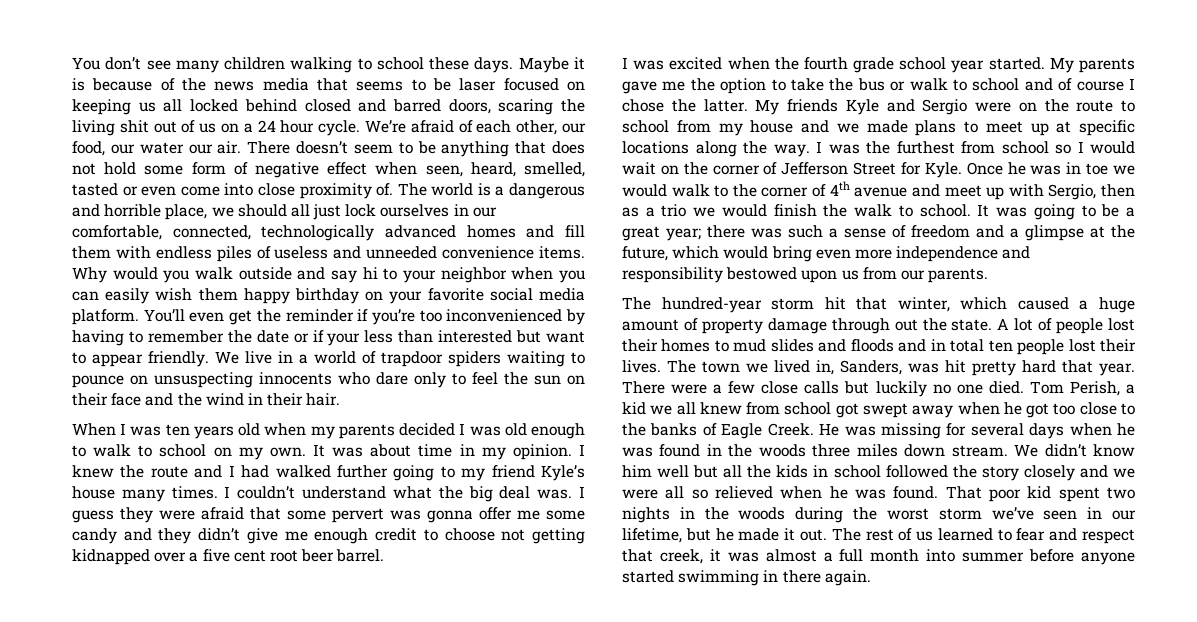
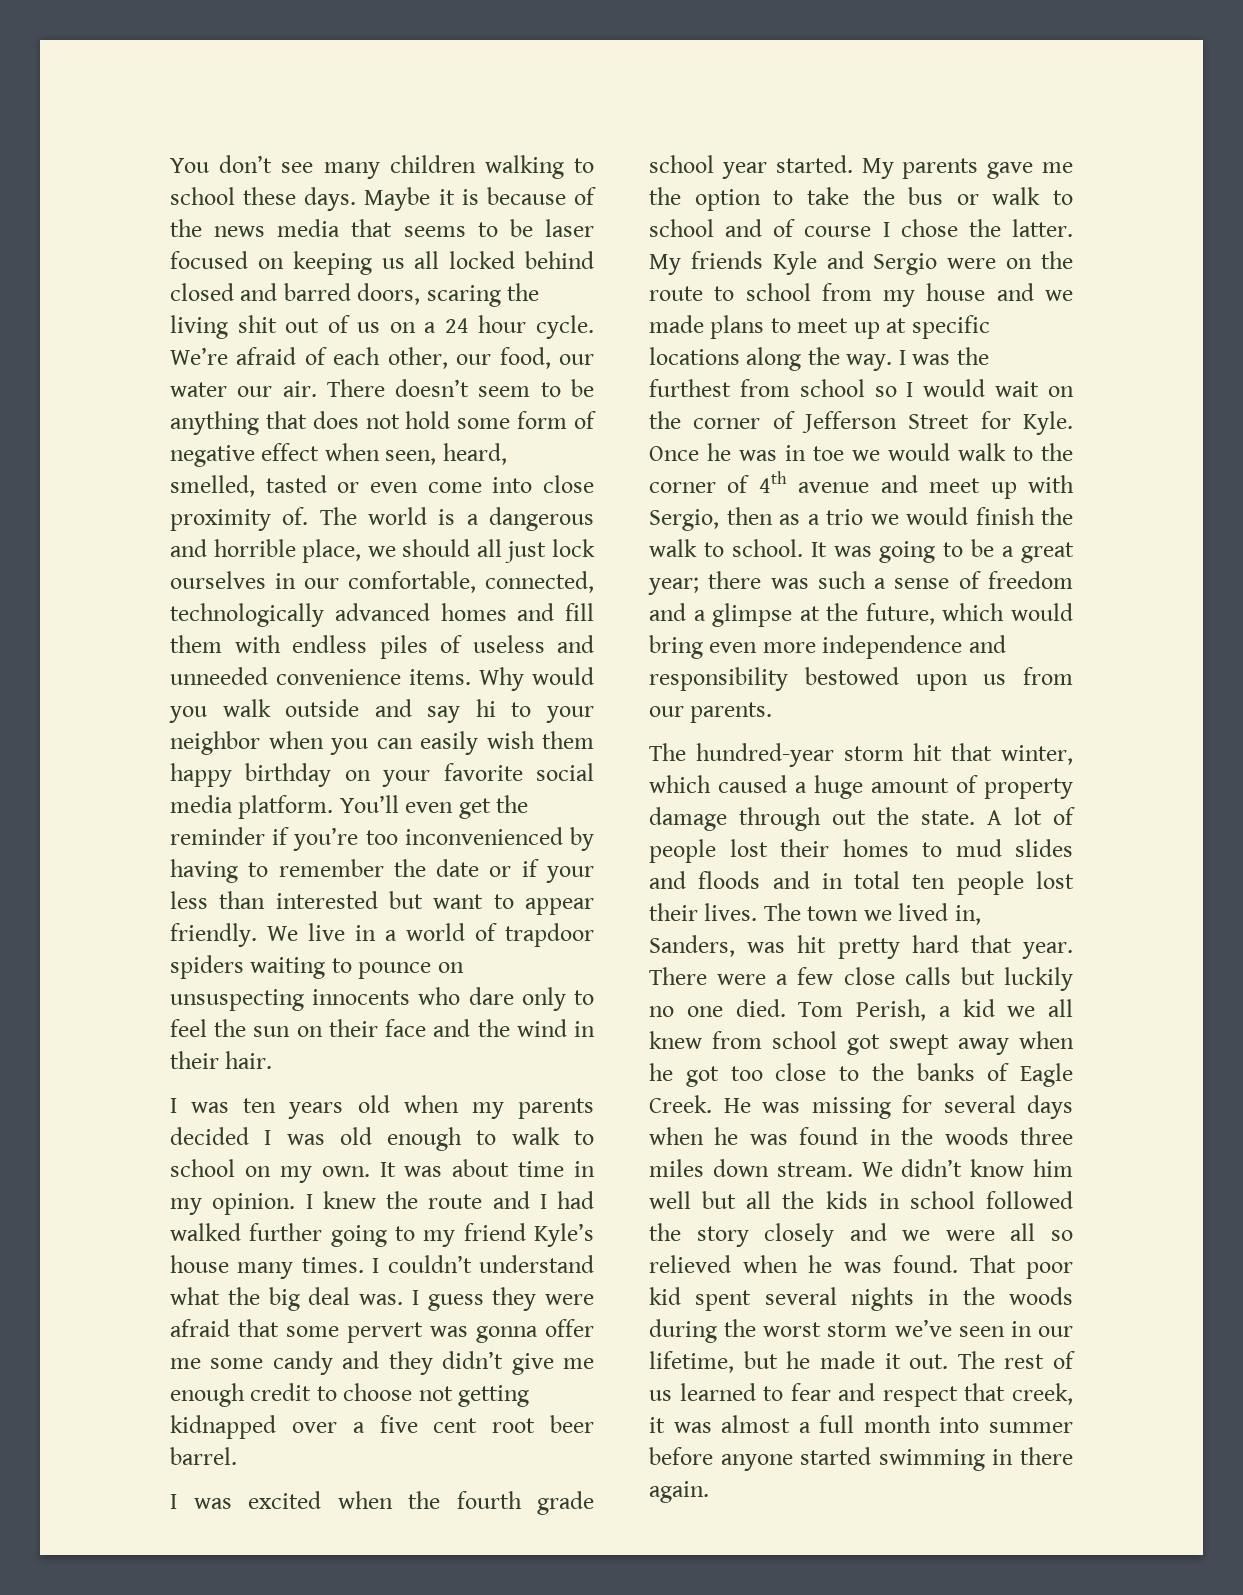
[72,423,116,436] When -> (273, 1060) none
[1107,487,1135,499] two -> [764,1287,837,1305] several

